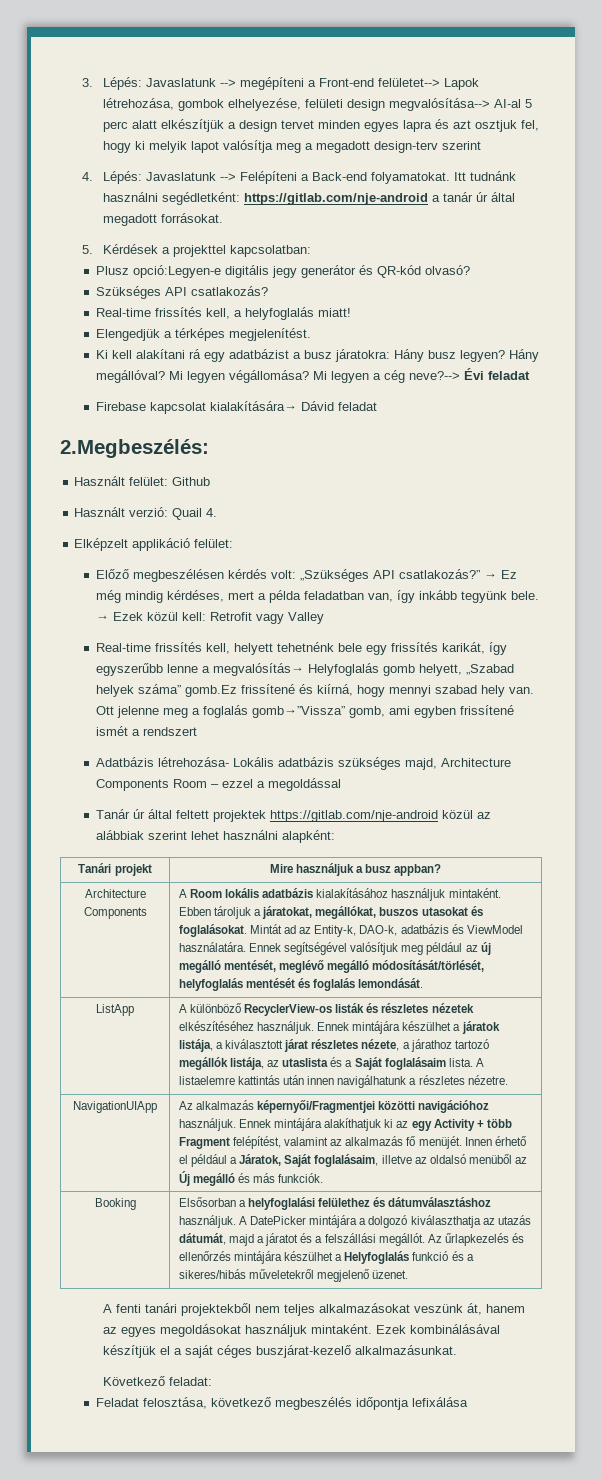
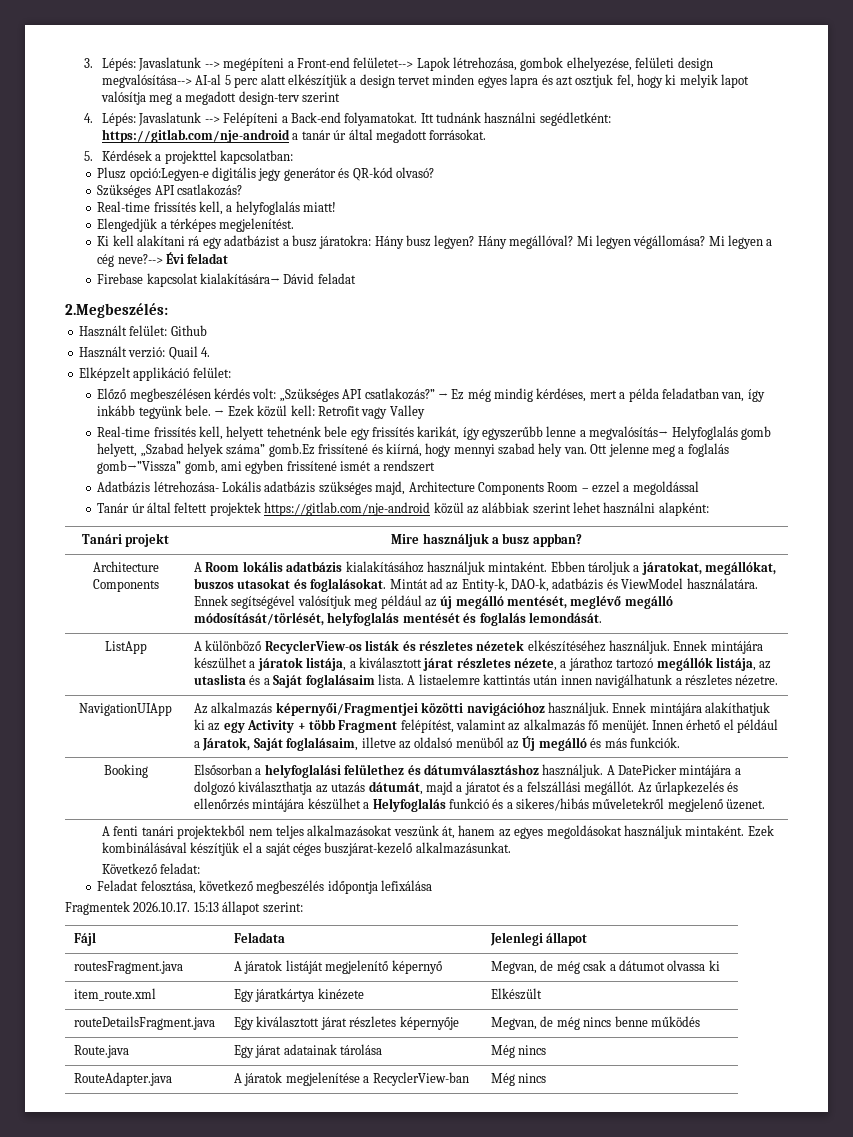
(468, 1402) none -> [65,901,303,915] [74,932,97,946] [234,932,286,943] [490,932,588,946] [74,961,184,974] [234,960,442,974] [491,960,720,974] [74,988,157,1001] [234,988,364,1002] [491,988,543,1000] [74,1016,216,1030] [234,1016,459,1030] [491,1016,700,1030] [74,1045,130,1058] [234,1044,383,1058] [491,1045,547,1058] [74,1072,173,1086] [234,1072,469,1086] [491,1073,547,1086] // Fragmentek 2026.10.17. 15:13 állapot szerint: // Fájl | Feladata | Jelenlegi állapot // routesFragment.java | A járatok listáját megjelenítő képernyő | Megvan, de még csak a dátumot olvassa ki // item_route.xml | Egy járatkártya kinézete | Elkészült // routeDetailsFragment.java | Egy kiválasztott járat részletes képernyője | Megvan, de még nincs benne működés // Route.java | Egy járat adatainak tárolása | Még nincs // RouteAdapter.java | A járatok megjelenítése a RecyclerView-ban | Még nincs

